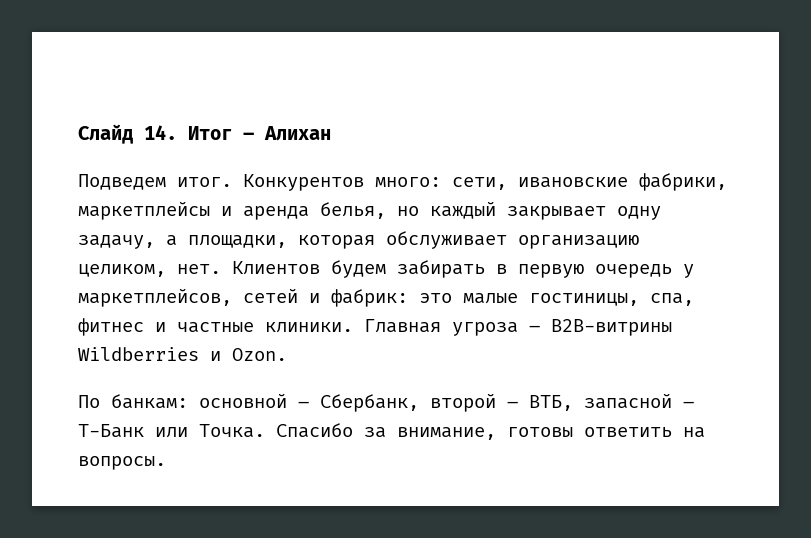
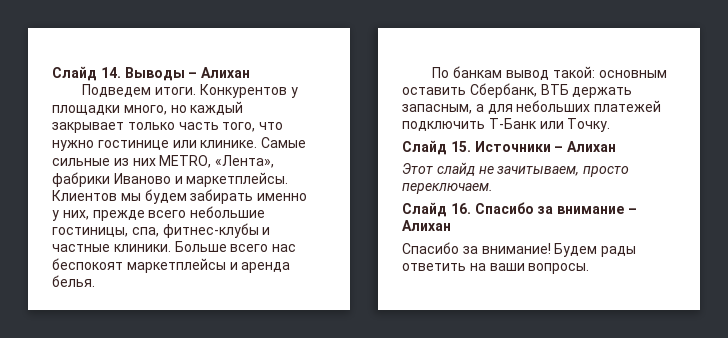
[188,126,232,140] Итог -> [124,67,185,81] Выводы
[177,173,727,191] [78,201,661,220] [78,231,639,249] [78,260,694,278] [78,288,694,307] [78,318,672,336] [78,347,287,361] [78,393,694,412] [78,423,573,440] итог. Конкурентов много: сети, ивановские фабрики, маркетплейсы и аренда белья, но каждый закрывает одну задачу, а площадки, которая обслуживает организацию целиком, нет. Клиентов будем забирать в первую очередь у маркетплейсов, сетей и фабрик: это малые гостиницы, спа, фитнес и частные клиники. Главная угроза – B2B-витрины Wildberries и Ozon. // По банкам: основной – Сбербанк, второй – ВТБ, запасной – Т-Банк или Точка. Спасибо за внимание, готовы -> [155,84,298,98] [52,101,244,115] [52,122,284,133] [52,137,307,151] [52,155,275,168] [52,172,289,187] [52,189,308,204] [52,206,266,221] [52,223,271,238] [52,241,297,252] [52,258,291,273] [52,275,95,287] [432,66,667,80] [402,83,633,98] [402,100,662,114] [402,118,611,132] [402,140,617,155] [402,162,630,177] [402,183,493,194] [402,202,637,217] [402,220,451,231] [402,242,637,257] итоги. Конкурентов у площадки много, но каждый закрывает только часть того, что нужно гостинице или клинике. Самые сильные из них METRO, «Лента», фабрики Иваново и маркетплейсы. Клиентов мы будем забирать именно у них, прежде всего небольшие гостиницы, спа, фитнес-клубы и частные клиники. Больше всего нас беспокоят маркетплейсы и аренда белья. // По банкам вывод такой: основным оставить Сбербанк, ВТБ держать запасным, а для небольших платежей подключить Т-Банк или Точку. // Слайд 15. Источники – Алихан // Этот слайд не зачитываем, просто переключаем. // Слайд 16. Спасибо за внимание – Алихан // Спасибо за внимание! Будем рады
(705, 432) none -> [489,263,525,271] ваши

